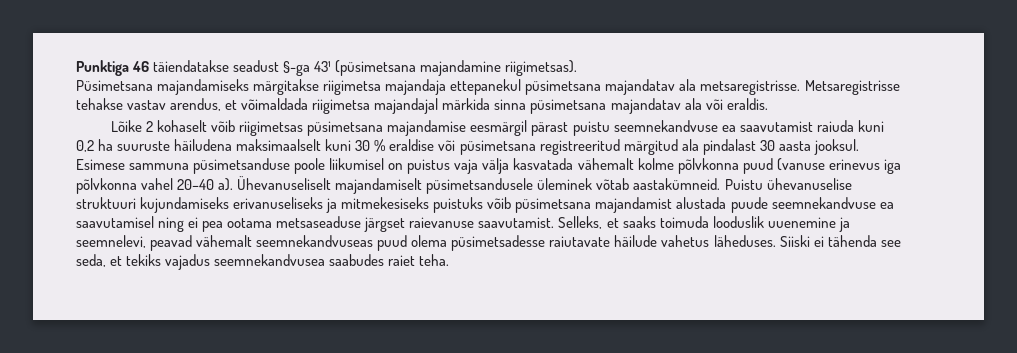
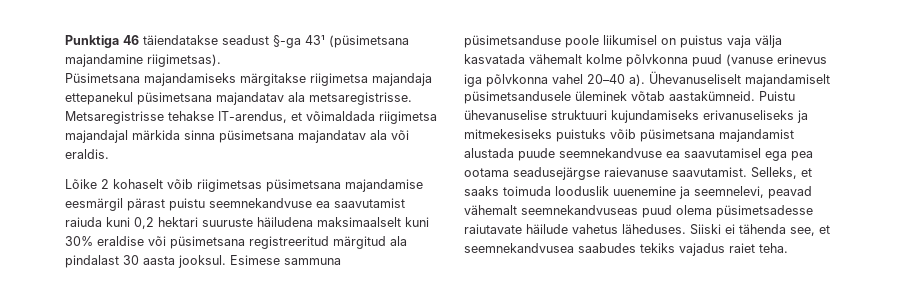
[127,98,222,111] vastav arendus, -> [218,111,287,123] IT-arendus,
[98,139,114,151] ha -> [158,217,198,227] hektari
[355,139,386,152] 30 % -> [65,236,93,246] 30%
[158,216,406,232] ning ei pea ootama metsaseaduse järgset -> [765,151,813,161] [464,167,600,180] ega pea ootama seadusejärgse
[880,240,901,247] [76,254,385,270] see seda, et tekiks vajadus seemnekandvusea saabudes -> [790,225,830,236] [464,243,725,256] see, et seemnekandvusea saabudes tekiks vajadus

